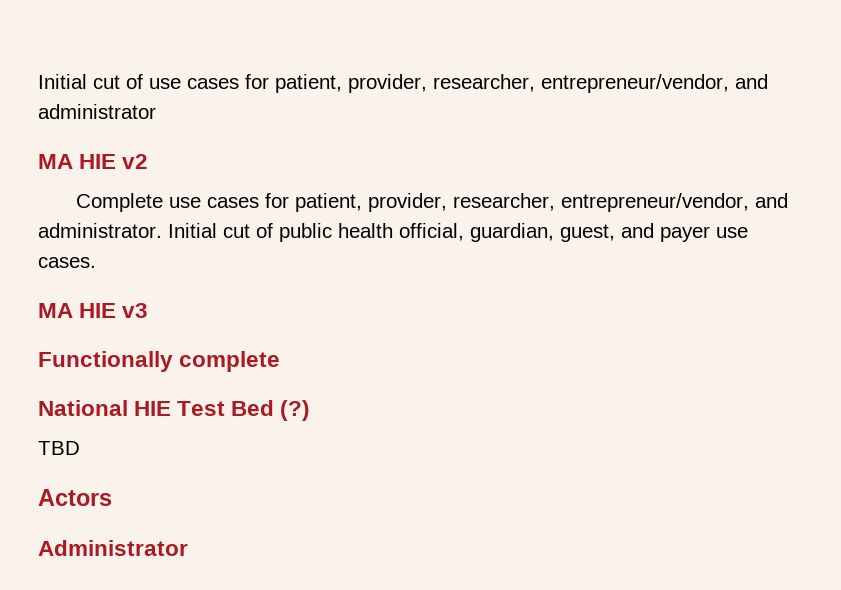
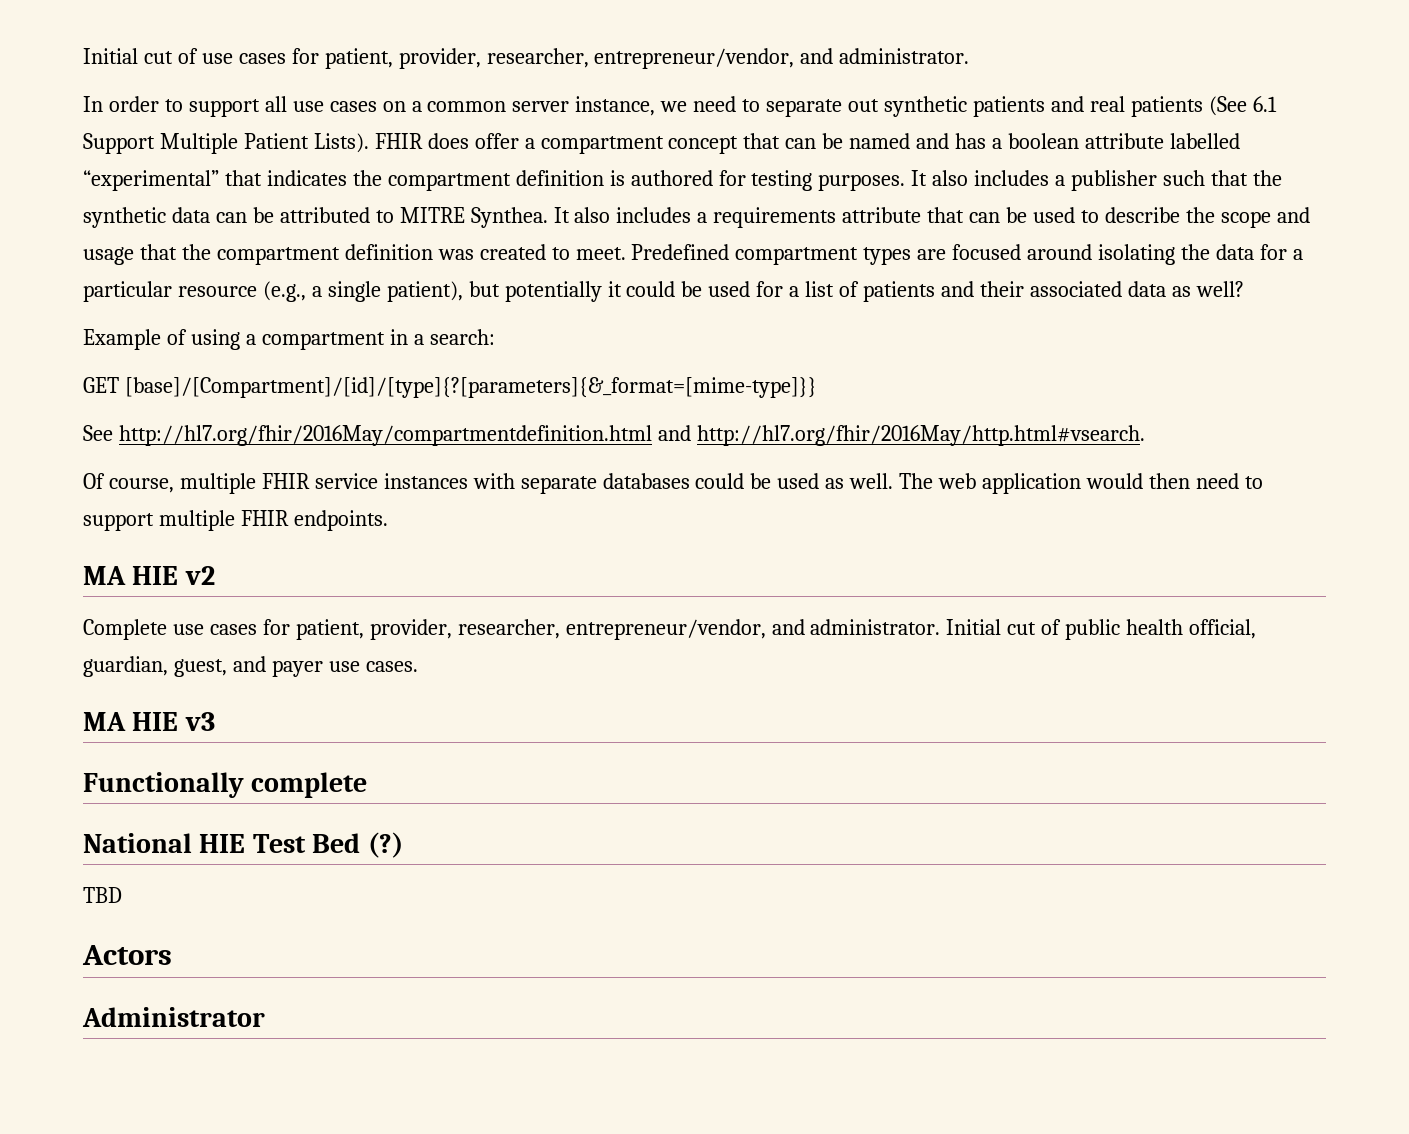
[38,104,156,119] administrator -> [839,48,970,64] [83,96,1277,117] [83,133,1240,154] [83,170,1282,191] [83,207,1310,228] [83,244,1303,265] [83,281,1244,302] [83,329,495,350] [83,377,817,398] [83,425,1145,446] [83,473,1263,494] [83,510,388,531] administrator. // In order to support all use cases on a common server instance, we need to separate out synthetic patients and real patients (See 6.1 Support Multiple Patient Lists). FHIR does offer a compartment concept that can be named and has a boolean attribute labelled “experimental” that indicates the compartment definition is authored for testing purposes. It also includes a publisher such that the synthetic data can be attributed to MITRE Synthea. It also includes a requirements attribute that can be used to describe the scope and usage that the compartment definition was created to meet. Predefined compartment types are focused around isolating the data for a particular resource (e.g., a single patient), but potentially it could be used for a list of patients and their associated data as well? // Example of using a compartment in a search: // GET [base]/[Compartment]/[id]/[type]{?[parameters]{&_format=[mime-type]}} // See http://hl7.org/fhir/2016May/compartmentdefinition.html and http://hl7.org/fhir/2016May/http.html#vsearch. // Of course, multiple FHIR service instances with separate databases could be used as well. The web application would then need to support multiple FHIR endpoints.

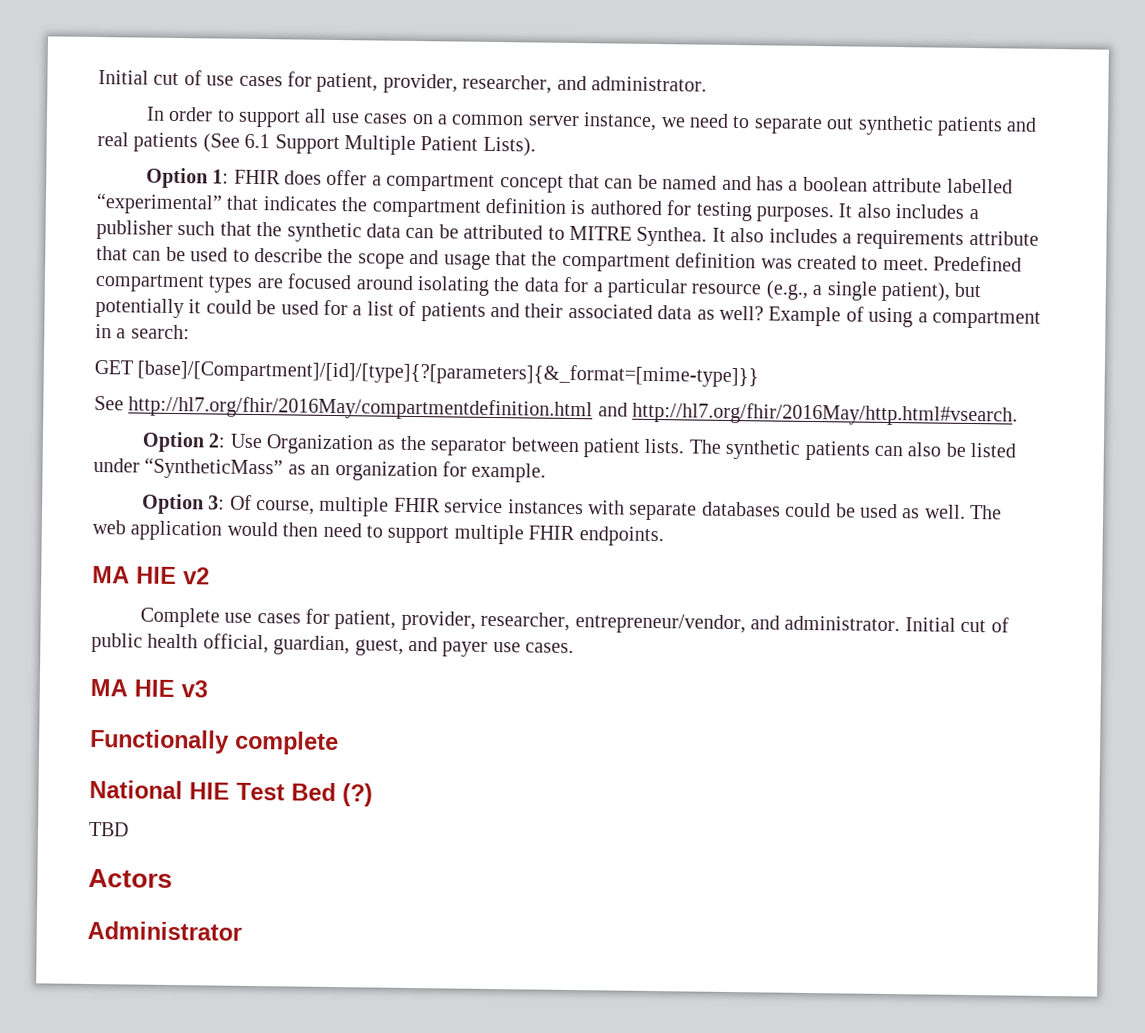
[594,48,795,69] entrepreneur/vendor, -> (553, 84) none
(369, 143) none -> [145,167,230,189] // Option 1:
(1244, 289) // -> (764, 313) none
(1145, 435) none -> [141,431,1017,461] [93,457,547,483] [141,493,226,515] Option 2: Use Organization as the separator between patient lists. The synthetic patients can also be listed under “SyntheticMass” as an organization for example. // Option 3:

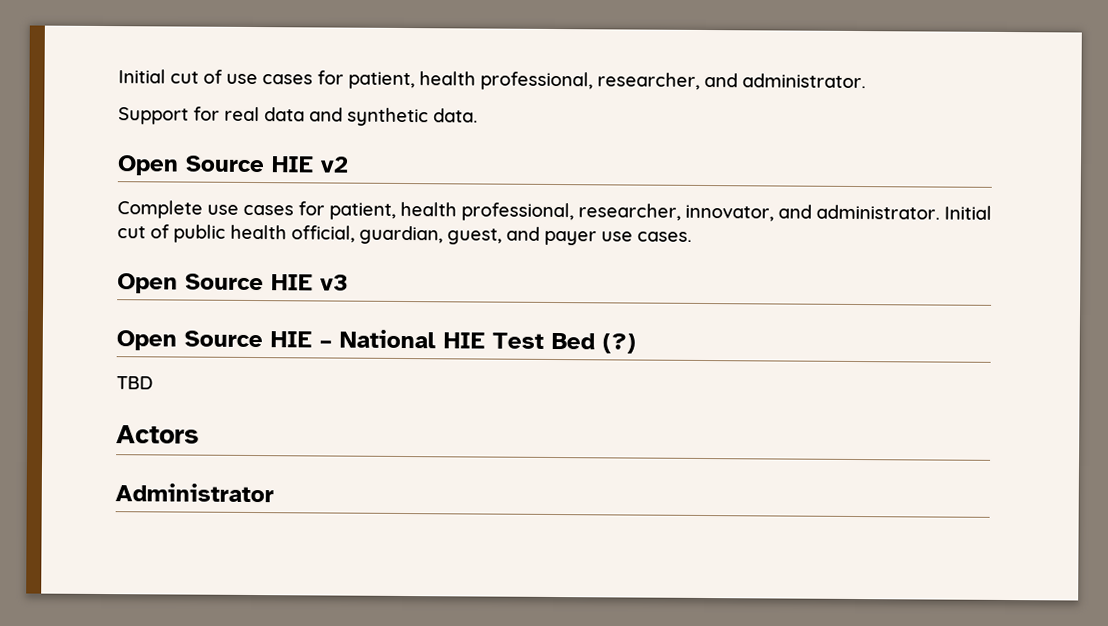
[382,73,458,94] provider, -> [419,71,593,91] health professional,
[145,106,1038,137] [97,132,536,157] [145,167,1013,194] [96,192,979,223] [96,219,1039,250] [96,245,1023,273] [95,273,982,302] [95,297,1041,329] [95,323,190,340] [94,359,760,388] [94,395,1019,427] [141,431,1017,461] [93,457,547,483] [141,493,1003,521] [92,519,664,547] [92,565,130,584] In order to support all use cases on a common server instance, we need to separate out synthetic patients and real patients (See 6.1 Support Multiple Patient Lists). // Option 1: FHIR does offer a compartment concept that can be named and has a boolean attribute labelled “experimental” that indicates the compartment definition is authored for testing purposes. It also includes a publisher such that the synthetic data can be attributed to MITRE Synthea. It also includes a requirements attribute that can be used to describe the scope and usage that the compartment definition was created to meet. Predefined compartment types are focused around isolating the data for a particular resource (e.g., a single patient), but potentially it could be used for a list of patients and their associated data as well? Example of using a compartment in a search: // GET [base]/[Compartment]/[id]/[type]{?[parameters]{&_format=[mime-type]}} // See http://hl7.org/fhir/2016May/compartmentdefinition.html and http://hl7.org/fhir/2016May/http.html#vsearch. // Option 2: Use Organization as the separator between patient lists. The synthetic patients can also be listed under “SyntheticMass” as an organization for example. // Option 3: Of course, multiple FHIR service instances with separate databases could be used as well. The web application would then need to support multiple FHIR endpoints. // MA -> [118,106,478,127] [117,155,265,176] Support for real data and synthetic data. // Open Source
[400,610,746,635] provider, researcher, entrepreneur/vendor, -> [400,201,774,222] health professional, researcher, innovator,
[90,678,128,697] MA -> [117,273,264,294] Open Source
[90,728,339,756] Functionally complete // -> [116,330,332,351] Open Source HIE –

